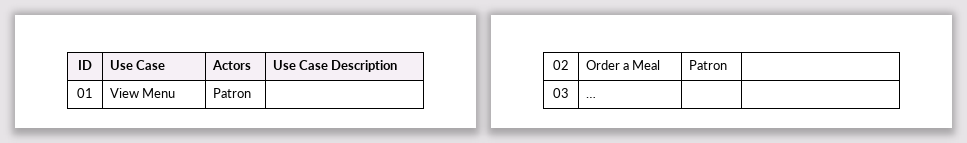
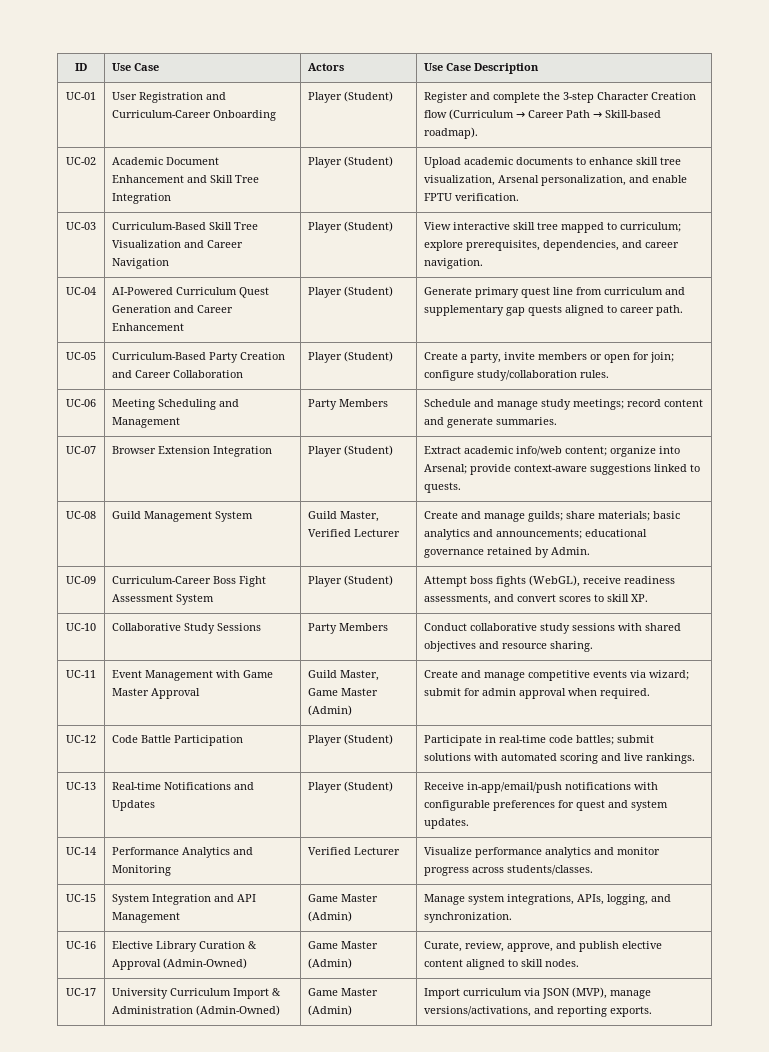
[77,88,93,98] [109,88,176,98] [212,88,251,98] [553,60,569,70] [585,60,661,70] [688,60,727,70] [553,88,569,98] [585,97,596,98] 01 | View Menu | Patron | // 02 | Order a Meal | Patron | // 03 | … | | -> [66,92,96,100] [112,92,227,103] [112,110,277,121] [308,91,394,103] [424,92,697,103] [424,109,662,120] [424,127,479,139] [66,157,96,165] [112,157,220,165] [112,175,260,183] [112,193,172,204] [308,156,394,168] [424,157,682,168] [424,175,688,186] [424,193,520,201] [66,222,96,230] [112,222,259,230] [112,240,244,248] [112,258,170,269] [308,221,394,233] [424,222,682,233] [424,240,680,251] [424,258,484,269] [66,287,96,295] [112,287,270,298] [112,305,234,313] [112,323,185,331] [308,286,394,298] [424,287,686,298] [424,305,684,316] [66,352,96,360] [112,352,286,363] [112,370,244,378] [308,351,394,363] [424,352,675,363] [424,370,610,381] [66,399,96,407] [112,399,240,410] [112,417,181,428] [308,399,389,410] [424,399,704,410] [424,417,558,428] [66,446,96,454] [112,446,273,457] [308,445,394,457] [424,446,681,457] [424,464,701,475] [424,482,462,493] [66,511,96,519] [112,511,254,522] [308,511,380,522] [308,529,401,537] [424,511,681,522] [424,529,648,540] [424,547,591,558] [66,576,96,584] [112,576,267,587] [112,594,215,605] [308,575,394,587] [424,575,676,587] [424,594,649,605] [66,623,96,631] [112,623,262,634] [308,623,389,634] [424,623,682,634] [424,641,594,652] [66,670,96,678] [112,670,274,681] [112,688,201,699] [308,670,380,681] [308,688,379,696] [308,705,353,716] [424,670,690,681] [424,688,651,699] [66,735,96,743] [112,735,244,746] [308,734,394,746] [424,735,655,746] [424,753,696,764] [66,782,96,790] [112,782,255,790] [112,800,156,811] [308,781,394,793] [424,782,659,793] [424,800,669,811] [424,818,470,829] [66,847,96,855] [112,847,254,858] [112,865,172,876] [308,847,401,855] [424,847,661,858] [424,865,594,876] [66,894,96,902] [112,894,257,905] [112,912,181,923] [308,894,379,902] [308,911,353,922] [424,894,672,905] [424,912,513,923] [66,941,96,949] [112,941,258,952] [112,958,248,970] [308,941,379,949] [308,958,353,969] [424,941,663,952] [424,959,580,970] [66,988,96,996] [112,988,282,999] [112,1005,281,1016] [308,988,379,996] [308,1005,353,1016] [424,987,652,999] [424,1006,653,1017] UC-01 | User Registration and Curriculum-Career Onboarding | Player (Student) | Register and complete the 3-step Character Creation flow (Curriculum → Career Path → Skill-based roadmap). // UC-02 | Academic Document Enhancement and Skill Tree Integration | Player (Student) | Upload academic documents to enhance skill tree visualization, Arsenal personalization, and enable FPTU verification. // UC-03 | Curriculum-Based Skill Tree Visualization and Career Navigation | Player (Student) | View interactive skill tree mapped to curriculum; explore prerequisites, dependencies, and career navigation. // UC-04 | AI-Powered Curriculum Quest Generation and Career Enhancement | Player (Student) | Generate primary quest line from curriculum and supplementary gap quests aligned to career path. // UC-05 | Curriculum-Based Party Creation and Career Collaboration | Player (Student) | Create a party, invite members or open for join; configure study/collaboration rules. // UC-06 | Meeting Scheduling and Management | Party Members | Schedule and manage study meetings; record content and generate summaries. // UC-07 | Browser Extension Integration | Player (Student) | Extract academic info/web content; organize into Arsenal; provide context-aware suggestions linked to quests. // UC-08 | Guild Management System | Guild Master, Verified Lecturer | Create and manage guilds; share materials; basic analytics and announcements; educational governance retained by Admin. // UC-09 | Curriculum-Career Boss Fight Assessment System | Player (Student) | Attempt boss fights (WebGL), receive readiness assessments, and convert scores to skill XP. // UC-10 | Collaborative Study Sessions | Party Members | Conduct collaborative study sessions with shared objectives and resource sharing. // UC-11 | Event Management with Game Master Approval | Guild Master, Game Master (Admin) | Create and manage competitive events via wizard; submit for admin approval when required. // UC-12 | Code Battle Participation | Player (Student) | Participate in real-time code battles; submit solutions with automated scoring and live rankings. // UC-13 | Real-time Notifications and Updates | Player (Student) | Receive in-app/email/push notifications with configurable preferences for quest and system updates. // UC-14 | Performance Analytics and Monitoring | Verified Lecturer | Visualize performance analytics and monitor progress across students/classes. // UC-15 | System Integration and API Management | Game Master (Admin) | Manage system integrations, APIs, logging, and synchronization. // UC-16 | Elective Library Curation & Approval (Admin-Owned) | Game Master (Admin) | Curate, review, approve, and publish elective content aligned to skill nodes. // UC-17 | University Curriculum Import & Administration (Admin-Owned) | Game Master (Admin) | Import curriculum via JSON (MVP), manage versions/activations, and reporting exports.

